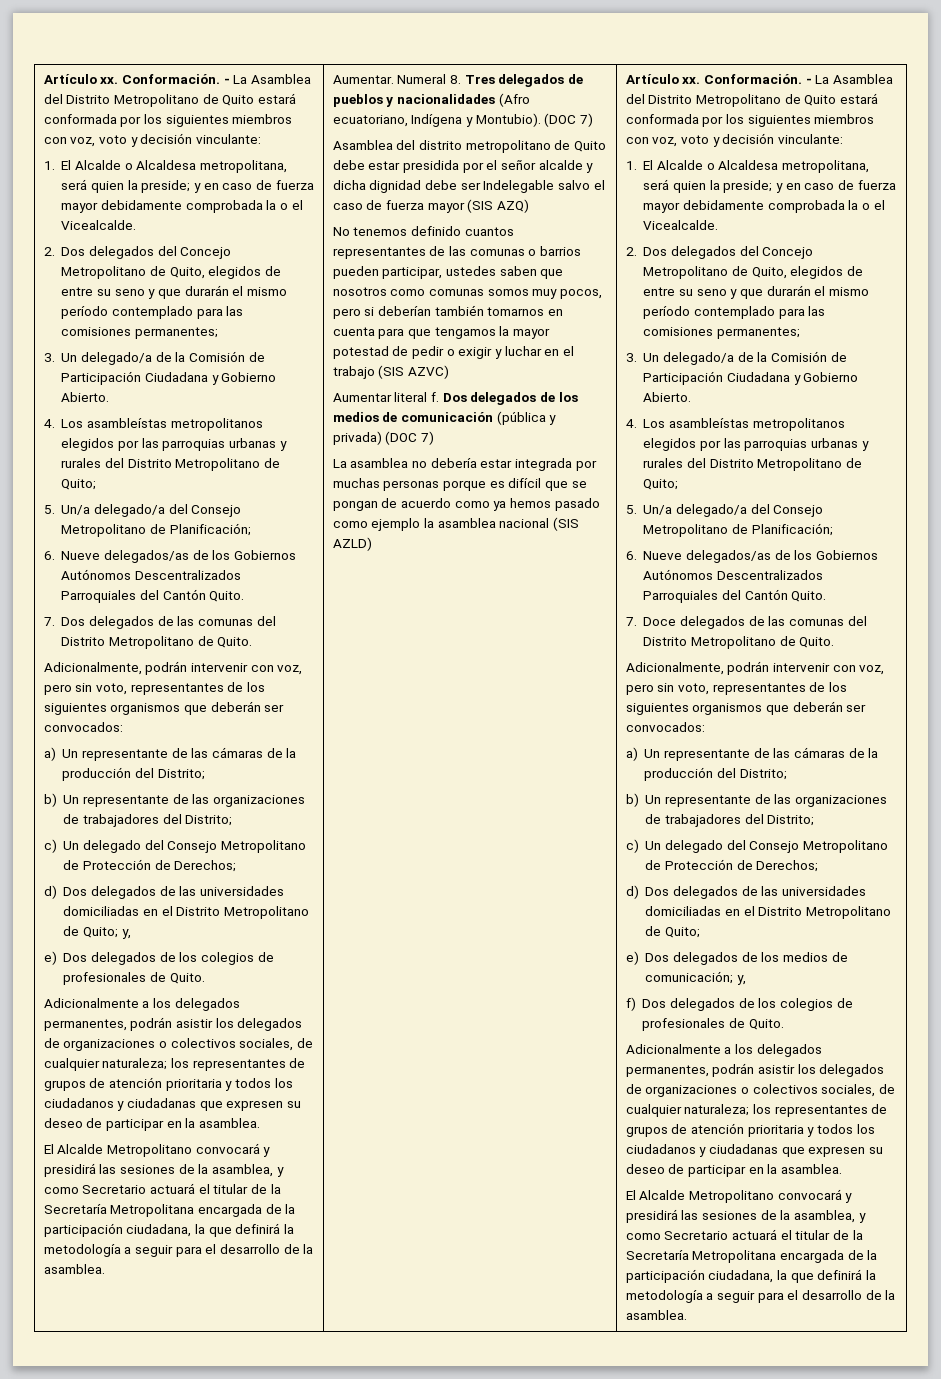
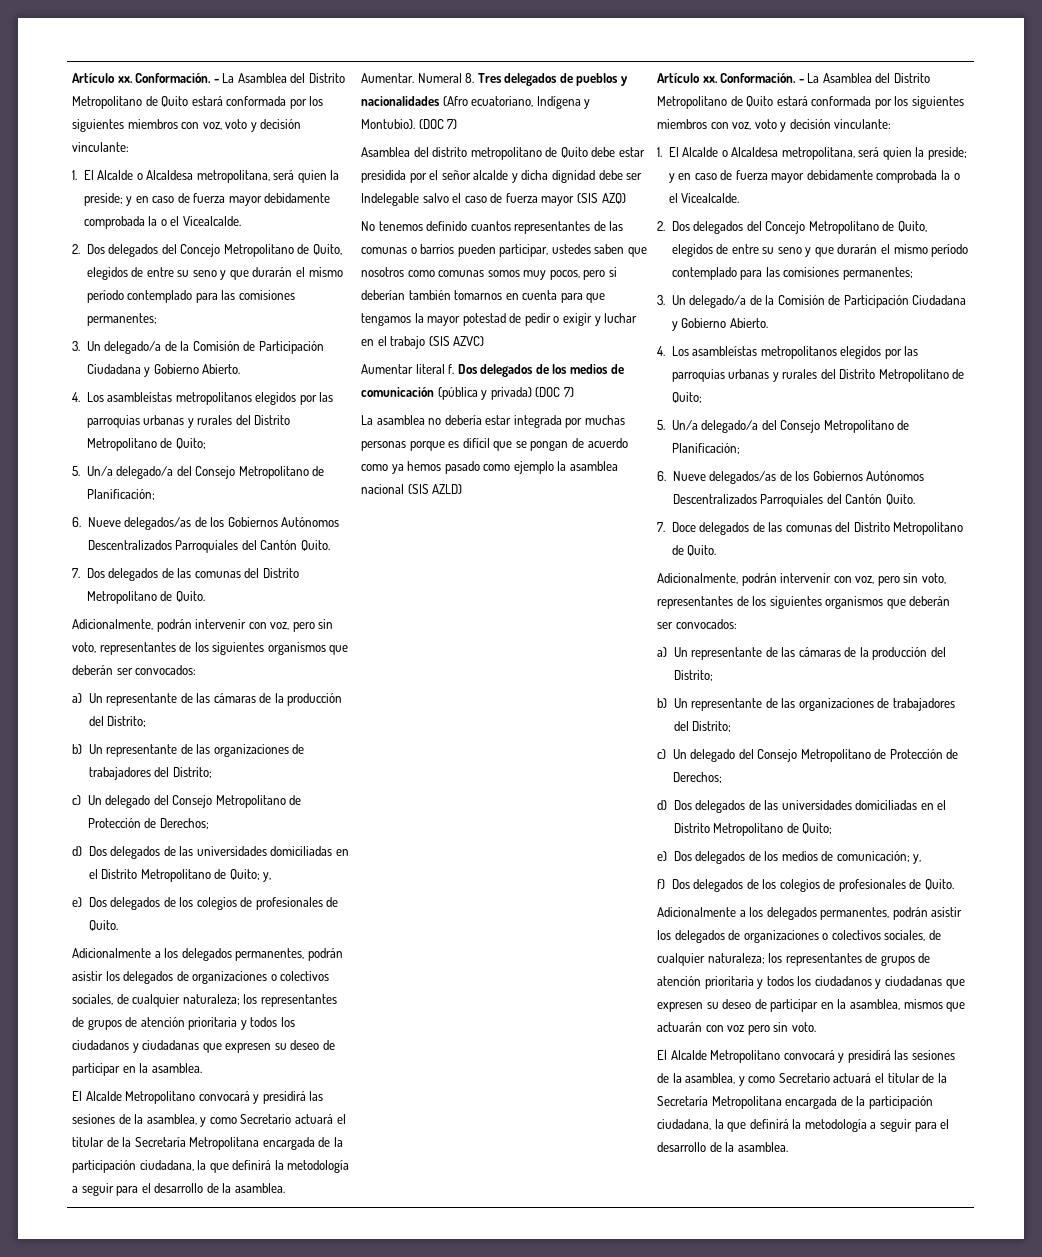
[780,1164,842,1174] asamblea. -> [849,999,966,1012] [657,1022,816,1035] asamblea, mismos que actuarán con voz pero sin voto.

